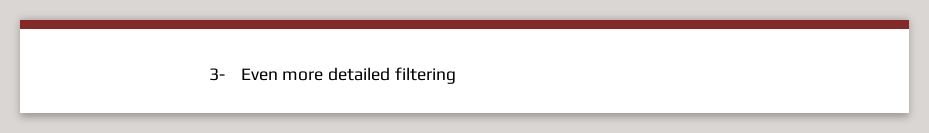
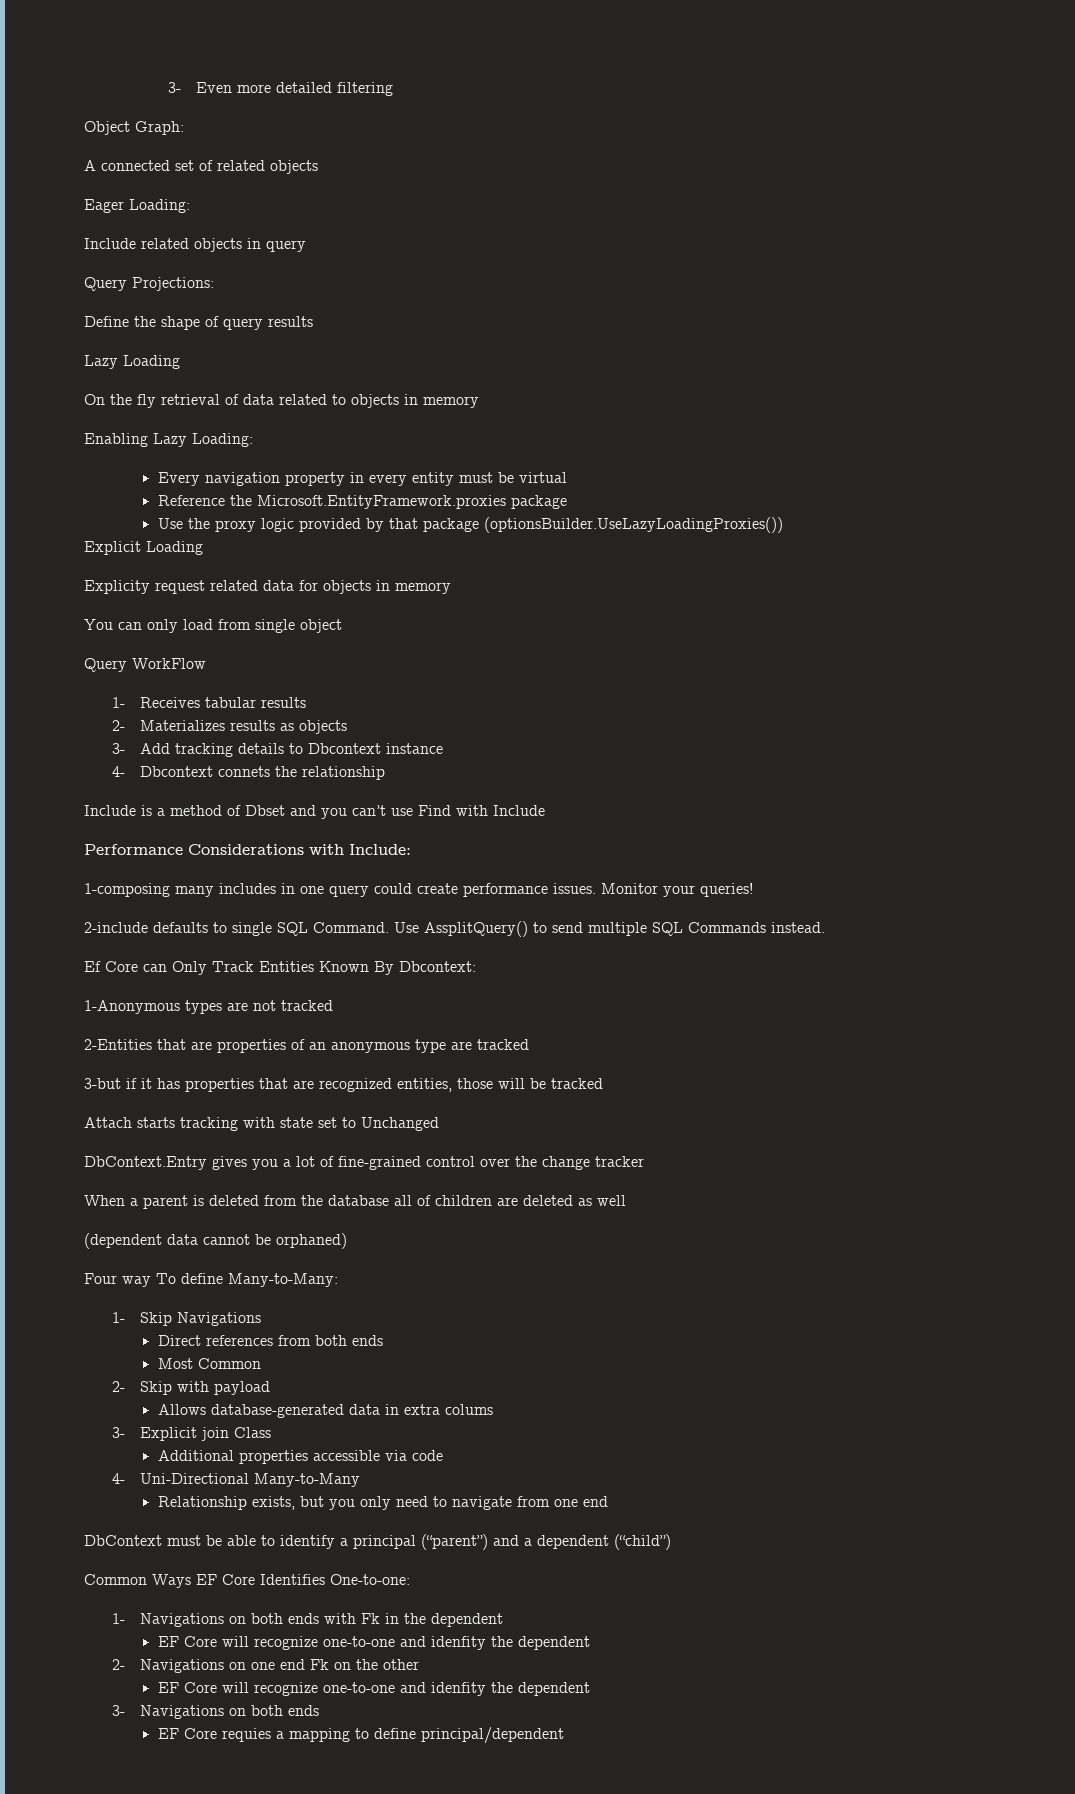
(456, 75) none -> [84,121,184,135] [84,160,318,174] [84,199,190,213] [84,238,306,252] [84,277,214,291] [84,316,313,330] [84,355,180,369] [84,394,479,408] [84,433,253,447] [157,472,567,486] [157,495,567,509] [157,517,783,533] [84,541,203,555] [84,580,451,594] [84,619,342,633] [84,658,206,672] [112,697,307,708] [112,720,348,734] [112,743,444,757] [112,766,386,780] [84,805,545,819] [84,844,411,855] [84,882,753,897] [84,921,825,937] [84,961,476,975] [84,1000,333,1014] [84,1039,529,1053] [84,1078,603,1092] [84,1117,439,1131] [84,1156,644,1170] [84,1195,626,1209] [84,1233,347,1249] [84,1273,338,1287] [112,1312,262,1326] [157,1335,383,1346] [157,1358,261,1369] [112,1381,271,1395] [157,1404,493,1418] [112,1427,272,1441] [157,1450,443,1464] [112,1473,361,1487] [157,1496,608,1510] [84,1534,671,1550] [84,1574,410,1588] [112,1613,504,1627] [157,1636,590,1650] [112,1659,420,1673] [157,1682,590,1696] [112,1705,320,1719] [157,1727,564,1744] // Object Graph: // A connected set of related objects // Eager Loading: // Include related objects in query // Query Projections: // Define the shape of query results // Lazy Loading // On the fly retrieval of data related to objects in memory // Enabling Lazy Loading: // Every navigation property in every entity must be virtual // Reference the Microsoft.EntityFramework.proxies package // Use the proxy logic provided by that package (optionsBuilder.UseLazyLoadingProxies()) // Explicit Loading // Explicity request related data for objects in memory // You can only load from single object // Query WorkFlow // 1- Receives tabular results // 2- Materializes results as objects // 3- Add tracking details to Dbcontext instance // 4- Dbcontext connets the relationship // Include is a method of Dbset and you can’t use Find with Include // Performance Considerations with Include: // 1-composing many includes in one query could create performance issues. Monitor your queries! // 2-include defaults to single SQL Command. Use AssplitQuery() to send multiple SQL Commands instead. // Ef Core can Only Track Entities Known By Dbcontext: // 1-Anonymous types are not tracked // 2-Entities that are properties of an anonymous type are tracked // 3-but if it has properties that are recognized entities, those will be tracked // Attach starts tracking with state set to Unchanged // DbContext.Entry gives you a lot of fine-grained control over the change tracker // When a parent is deleted from the database all of children are deleted as well // (dependent data cannot be orphaned) // Four way To define Many-to-Many: // 1- Skip Navigations // Direct references from both ends // Most Common // 2- Skip with payload // Allows database-generated data in extra colums // 3- Explicit join Class // Additional properties accessible via code // 4- Uni-Directional Many-to-Many // Relationship exists, but you only need to navigate from one end // DbContext must be able to identify a principal (“parent”) and a dependent (“child”) // Common Ways EF Core Identifies One-to-one: // 1- Navigations on both ends with Fk in the dependent // EF Core will recognize one-to-one and idenfity the dependent // 2- Navigations on one end Fk on the other // EF Core will recognize one-to-one and idenfity the dependent // 3- Navigations on both ends // EF Core requies a mapping to define principal/dependent

